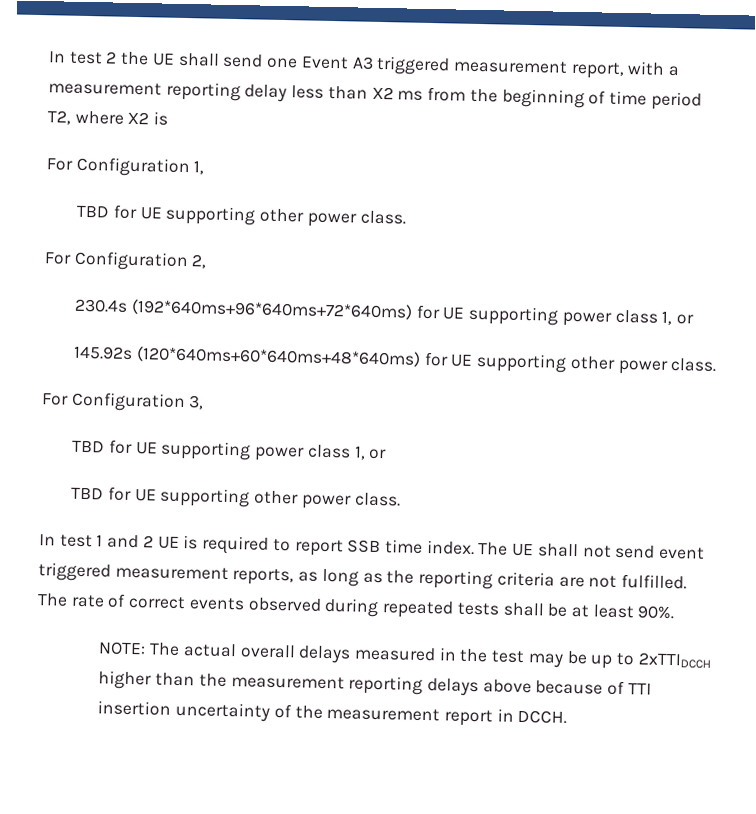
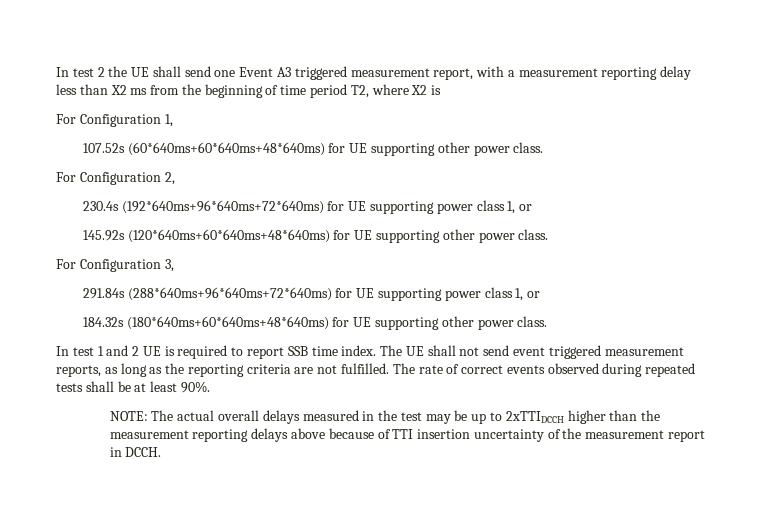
[76,205,111,218] TBD -> [82,142,325,156] 107.52s (60*640ms+60*640ms+48*640ms)
[72,439,388,462] [71,487,105,500] TBD for UE supporting power class 1, or // TBD -> [82,287,541,301] [82,316,329,330] 291.84s (288*640ms+96*640ms+72*640ms) for UE supporting power class 1, or // 184.32s (180*640ms+60*640ms+48*640ms)

